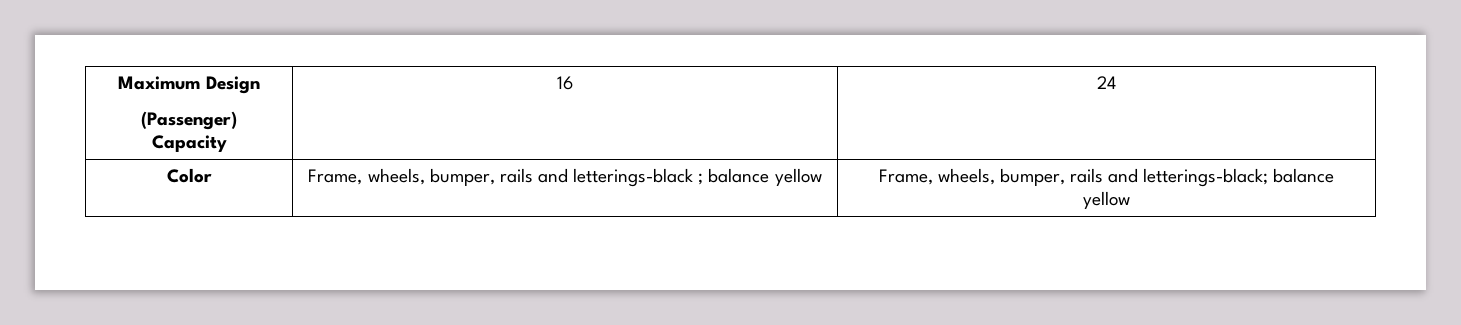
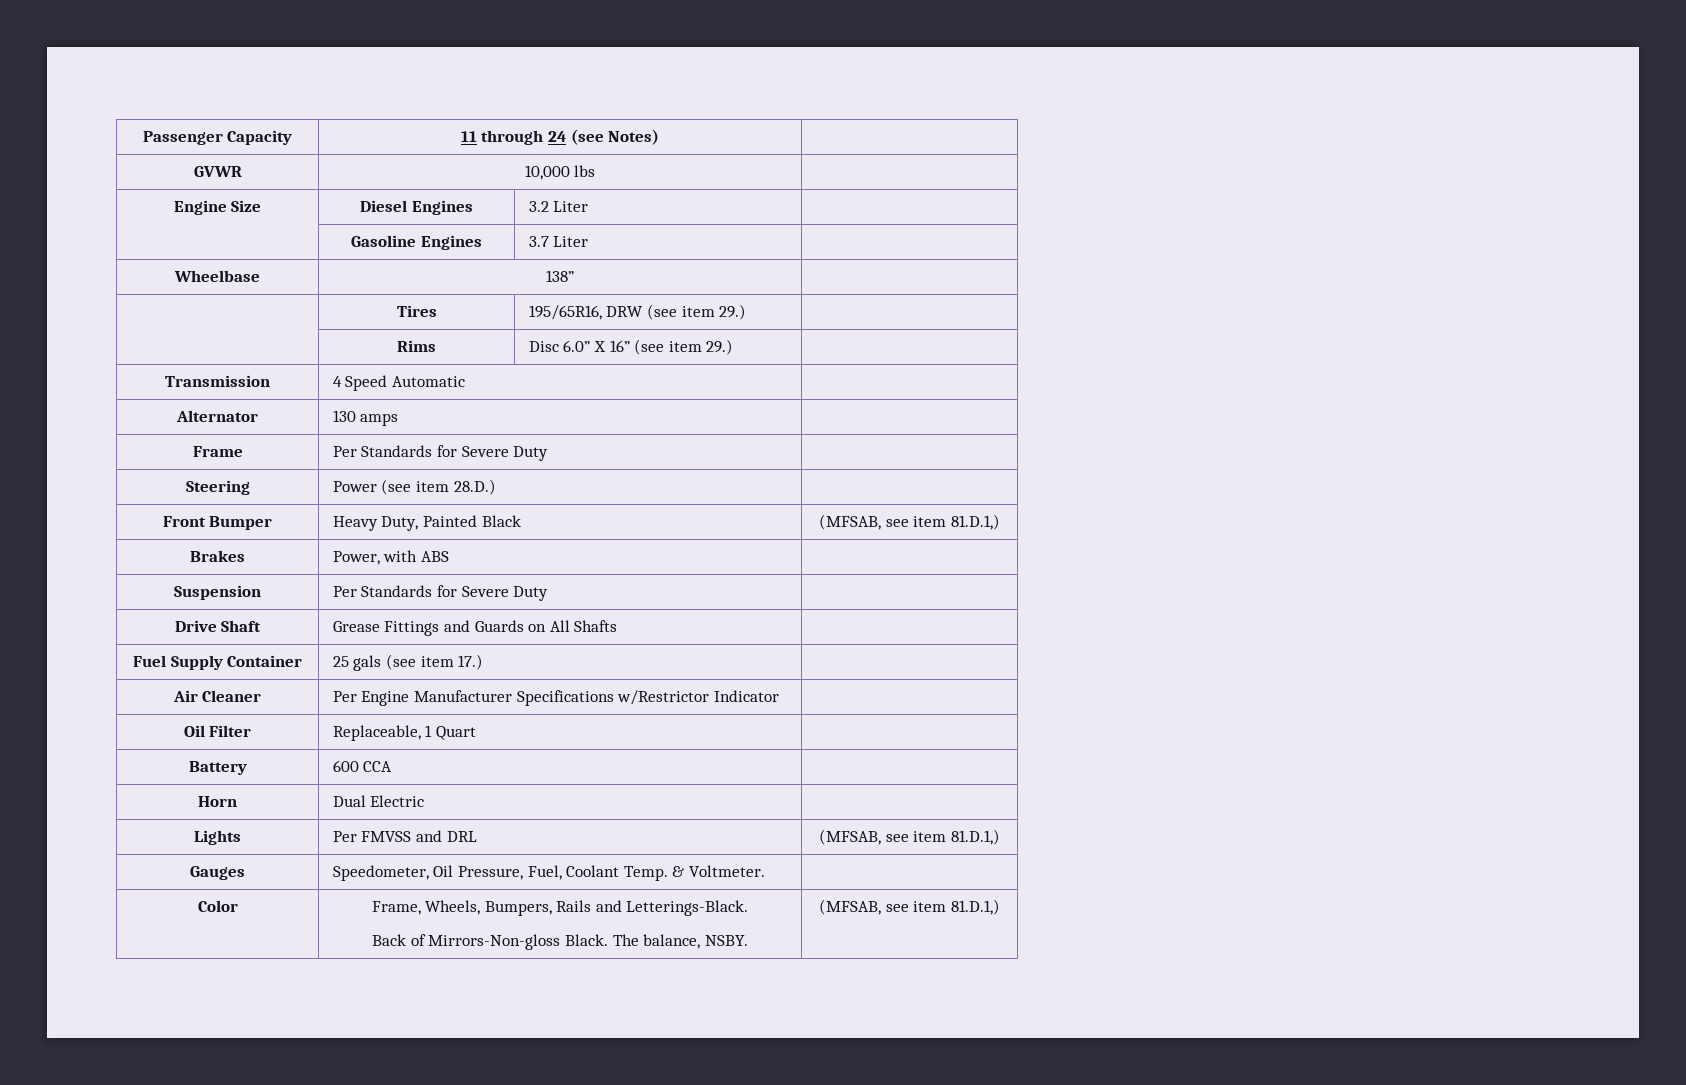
[118,76,260,94] [141,111,237,130] [151,135,227,152] [557,76,573,90] [1097,76,1116,89] [166,168,212,183] [308,168,822,187] [878,168,1335,187] [1083,191,1130,209] Maximum Design // (Passenger) Capacity | 16 | 24 // Color | Frame, wheels, bumper, rails and letterings-black ; balance yellow | Frame, wheels, bumper, rails and letterings-black; balance yellow -> [142,130,293,145] [460,129,660,145] [193,166,242,177] [524,165,596,180] [173,200,262,215] [360,200,473,215] [528,201,589,212] [351,235,482,250] [528,236,589,247] [174,270,260,282] [546,270,574,282] [396,305,437,317] [528,304,747,320] [397,340,436,352] [528,339,734,355] [165,375,270,387] [332,375,465,391] [176,410,258,422] [332,410,399,426] [192,446,243,457] [332,445,549,461] [185,480,250,495] [332,479,496,495] [162,516,273,530] [332,515,521,531] [819,514,1000,530] [190,550,245,562] [332,550,449,565] [174,585,261,600] [332,585,549,601] [174,620,262,632] [332,620,618,636] [132,655,303,670] [332,654,484,671] [172,690,262,702] [332,690,779,706] [183,725,252,737] [332,725,476,741] [188,761,247,775] [332,760,393,772] [198,796,237,807] [332,795,425,807] [194,830,241,845] [332,830,477,842] [819,829,1000,845] [190,866,245,880] [332,865,765,881] [197,900,238,912] [371,900,749,916] [372,934,748,950] [819,899,1000,915] Passenger Capacity | 11 through 24 (see Notes) | // GVWR | 10,000 lbs | // Engine Size | Diesel Engines | 3.2 Liter | // | Gasoline Engines | 3.7 Liter | // Wheelbase | 138” | // | Tires | 195/65R16, DRW (see item 29.) | // | Rims | Disc 6.0” X 16” (see item 29.) | // Transmission | 4 Speed Automatic | // Alternator | 130 amps | // Frame | Per Standards for Severe Duty | // Steering | Power (see item 28.D.) | // Front Bumper | Heavy Duty, Painted Black | (MFSAB, see item 81.D.1,) // Brakes | Power, with ABS | // Suspension | Per Standards for Severe Duty | // Drive Shaft | Grease Fittings and Guards on All Shafts | // Fuel Supply Container | 25 gals (see item 17.) | // Air Cleaner | Per Engine Manufacturer Specifications w/Restrictor Indicator | // Oil Filter | Replaceable, 1 Quart | // Battery | 600 CCA | // Horn | Dual Electric | // Lights | Per FMVSS and DRL | (MFSAB, see item 81.D.1,) // Gauges | Speedometer, Oil Pressure, Fuel, Coolant Temp. & Voltmeter. | // Color | Frame, Wheels, Bumpers, Rails and Letterings-Black. // Back of Mirrors-Non-gloss Black. The balance, NSBY. | (MFSAB, see item 81.D.1,)

